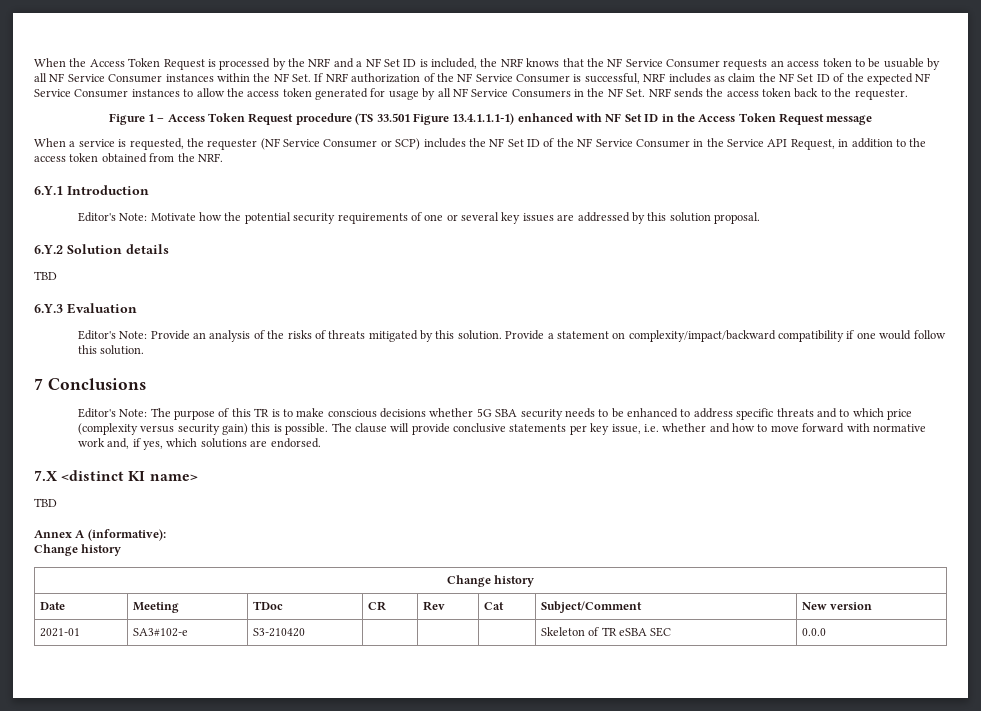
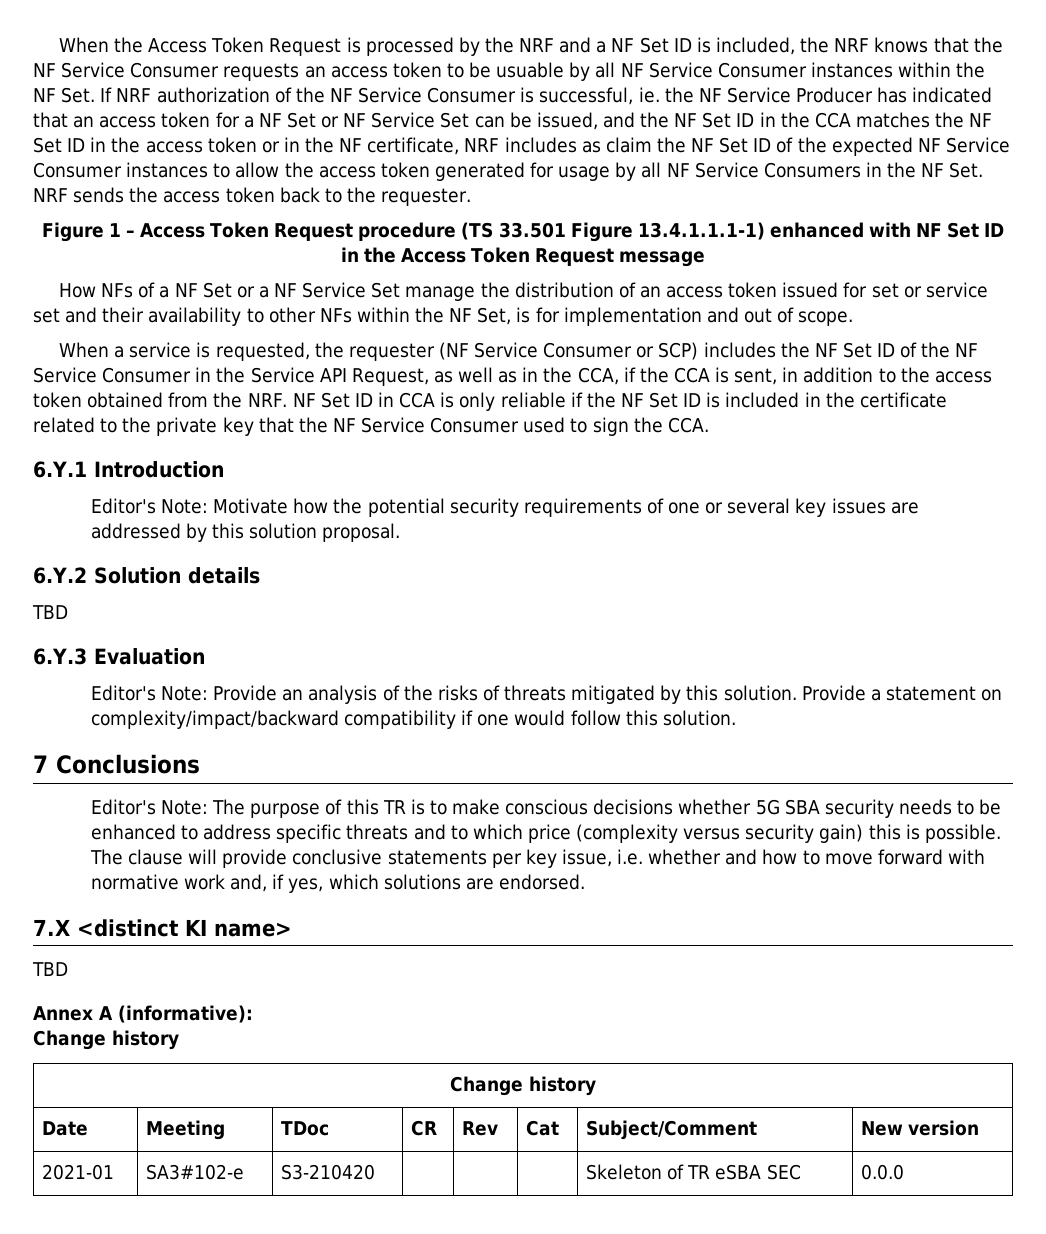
(640, 78) none -> [638,87,993,103] [33,112,993,130] [33,137,460,155] ie. the NF Service Producer has indicated that an access token for a NF Set or NF Service Set can be issued, and the NF Set ID in the CCA matches the NF Set ID in the access token or in the NF certificate,
(873, 120) none -> [58,282,988,301] [33,307,854,326] // How NFs of a NF Set or a NF Service Set manage the distribution of an access token issued for set or service set and their availability to other NFs within the NF Set, is for implementation and out of scope.
(835, 144) none -> [433,367,778,385] as well as in the CCA, if the CCA is sent,
(223, 157) none -> [292,392,947,411] [33,417,709,436] NF Set ID in CCA is only reliable if the NF Set ID is included in the certificate related to the private key that the NF Service Consumer used to sign the CCA.

